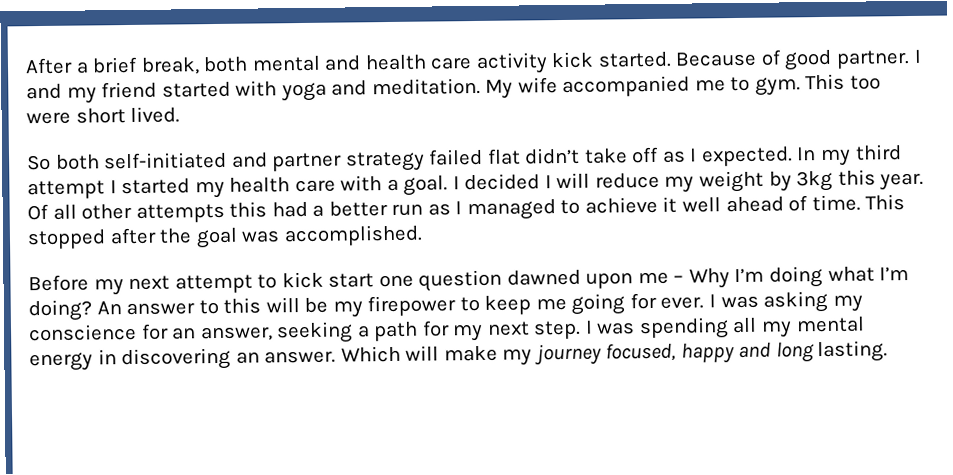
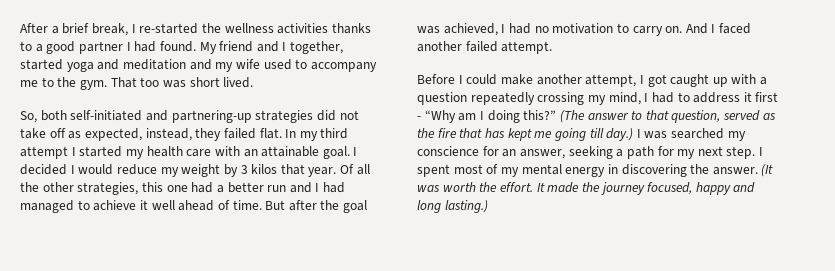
[203,49,922,74] [26,73,882,104] [26,111,71,125] both mental and health care activity kick started. Because of good partner. I and my friend started with yoga and meditation. My wife accompanied me to gym. This too were -> [131,23,371,34] [20,41,344,54] [20,59,377,72] [20,77,186,90] I re-started the wellness activities thanks to a good partner I had found. My friend and I together, started yoga and meditation and my wife used to accompany me to the gym. That too was
[27,154,51,171] So -> [20,111,37,123] So,
[272,146,793,172] partner strategy failed flat didn’t take off as I expected. -> [171,110,359,123] [20,128,282,141] partnering-up strategies did not take off as expected, instead, they failed flat.
[386,178,399,192] a -> [243,146,320,157] an attainable
[556,172,591,189] will -> [78,164,114,175] would
[796,169,925,192] [27,201,268,223] 3kg this year. Of all other attempts this -> [240,164,370,177] [20,182,188,195] 3 kilos that year. Of all the other strategies, this one
[427,201,463,216] as I -> [289,182,346,193] and I had
[865,194,906,211] [27,229,106,250] This stopped -> [265,200,286,210] But
[283,224,423,247] [28,266,910,296] [28,290,829,322] accomplished. // Before my next attempt to kick start one question dawned upon me – Why I’m doing what I’m doing? An answer to this will be my firepower to keep me going for ever. I was asking -> [443,23,752,36] [417,41,553,54] [417,74,768,87] [417,92,779,105] [417,110,776,123] [417,128,725,141] achieved, I had no motivation to carry on. And I faced another failed attempt. // Before I could make another attempt, I got caught up with a question repeatedly crossing my mind, I had to address it first - “Why am I doing this?” (The answer to that question, served as the fire that has kept me going till day.) I was searched
[596,317,758,340] was spending all -> [417,164,499,177] spent most of
[235,345,533,366] an answer. Which will make my -> [690,164,774,177] [417,182,600,193] the answer. (It was worth the effort. It made the
[817,340,889,363] lasting. -> [444,200,488,213] lasting.)

